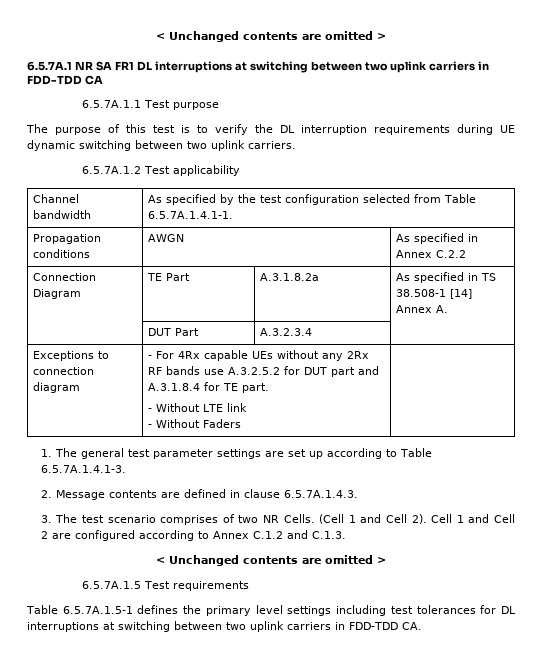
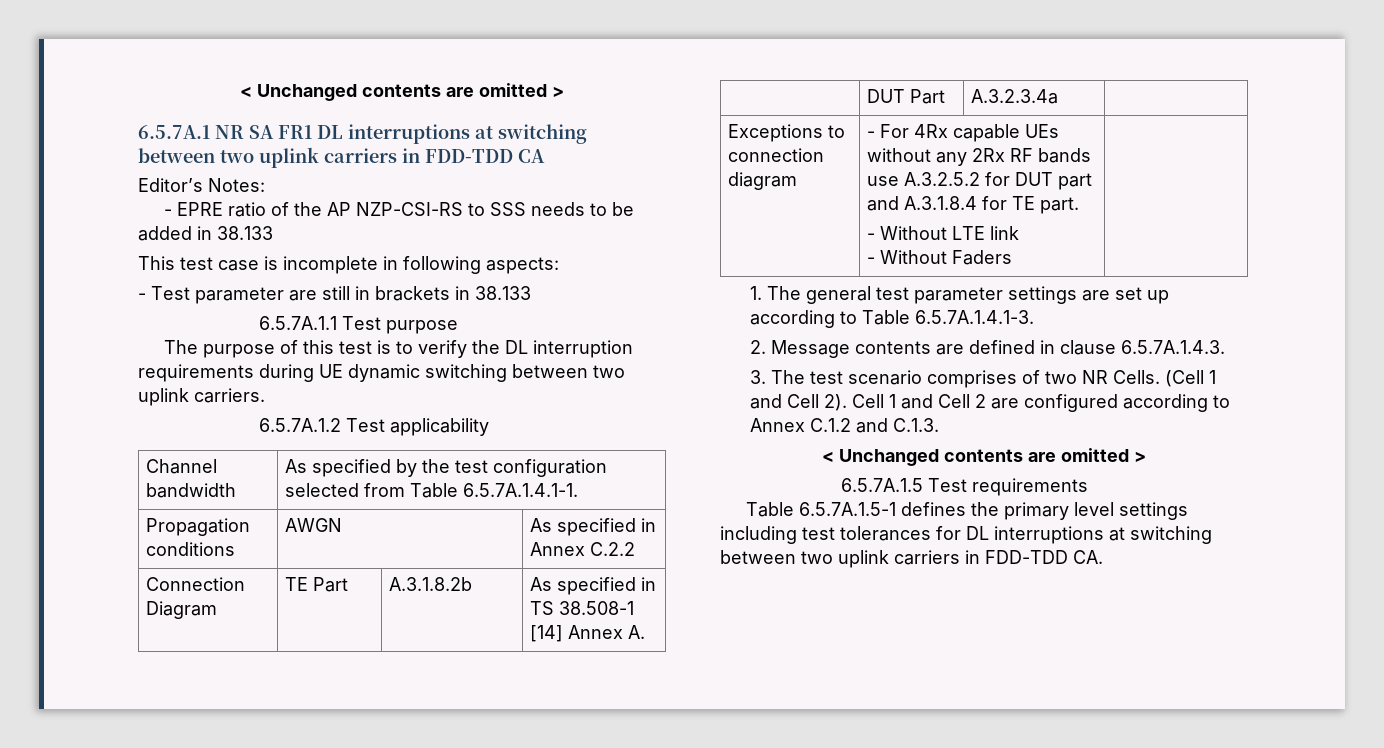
(103, 80) none -> [138,178,265,192] [164,202,635,217] [138,226,273,241] [138,256,559,274] [138,286,531,304] // Editor’s Notes: // - EPRE ratio of the AP NZP-CSI-RS to SSS needs to be added in 38.133 // This test case is incomplete in following aspects: // - Test parameter are still in brackets in 38.133
[259,273,319,281] A.3.1.8.2a -> [388,577,472,591] A.3.1.8.2b
[259,328,312,336] A.3.2.3.4 -> [970,89,1058,104] A.3.2.3.4a

